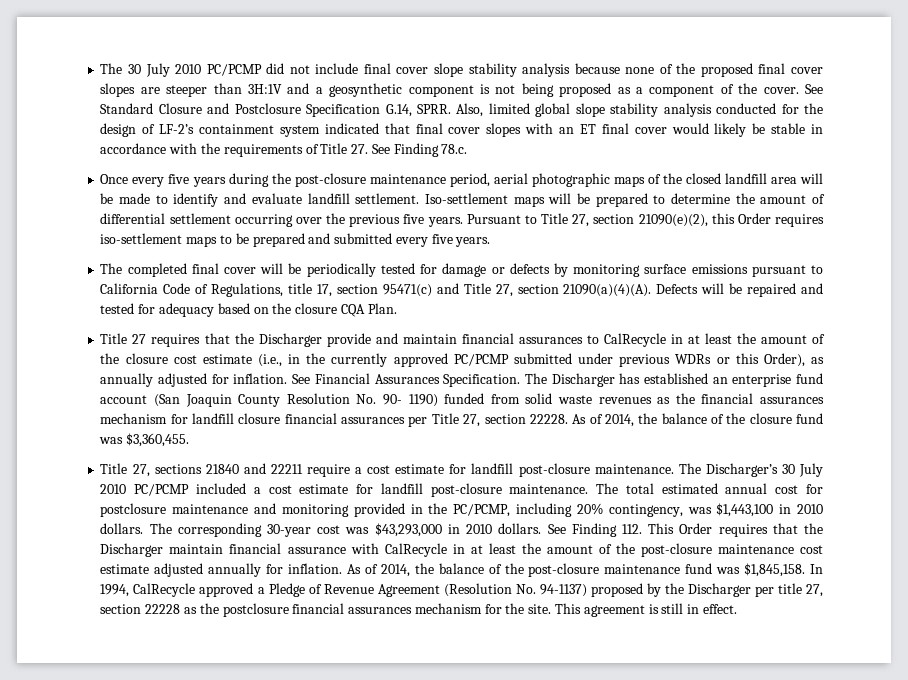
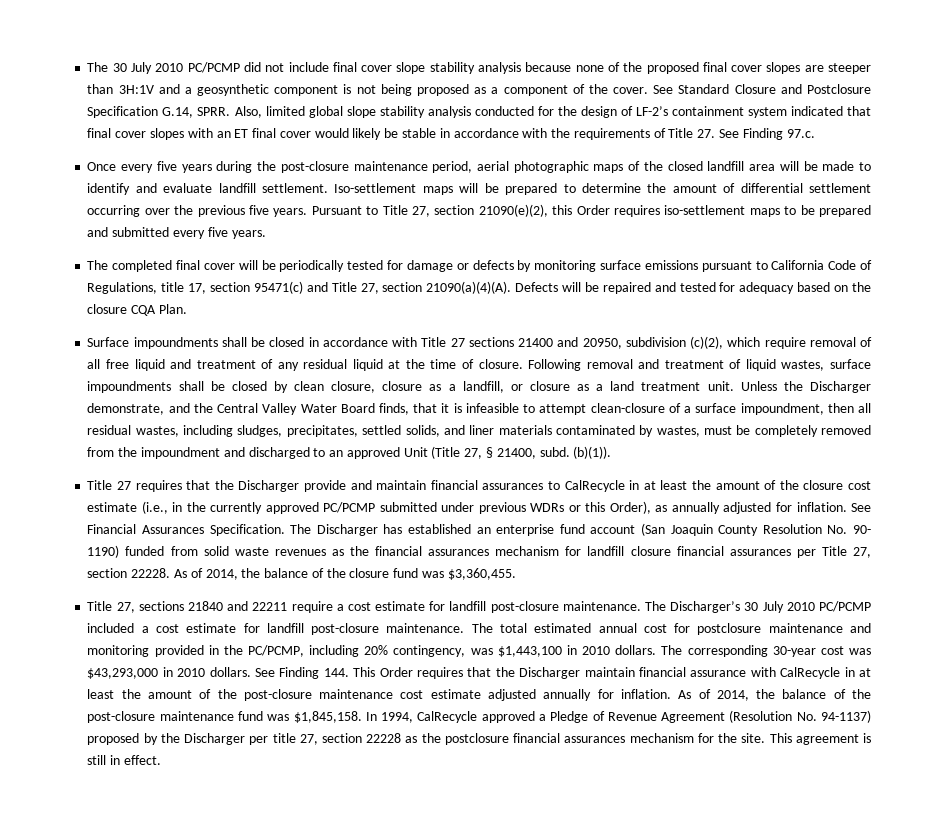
[441,144,468,154] 78.c. -> [786,129,815,138] 97.c.
(397, 308) none -> [87,336,872,349] [87,359,871,371] [87,381,871,393] [87,403,872,415] [87,425,872,437] [87,446,612,459] // Surface impoundments shall be closed in accordance with Title 27 sections 21400 and 20950, subdivision (c)(2), which require removal of all free liquid and treatment of any residual liquid at the time of closure. Following removal and treatment of liquid wastes, surface impoundments shall be closed by clean closure, closure as a landfill, or closure as a land treatment unit. Unless the Discharger demonstrate, and the Central Valley Water Board finds, that it is infeasible to attempt clean-closure of a surface impoundment, then all residual wastes, including sludges, precipitates, settled solids, and liner materials contaminated by wastes, must be completely removed from the impoundment and discharged to an approved Unit (Title 27, § 21400, subd. (b)(1)).
[621,524,642,534] 112. -> [323,668,349,677] 144.

